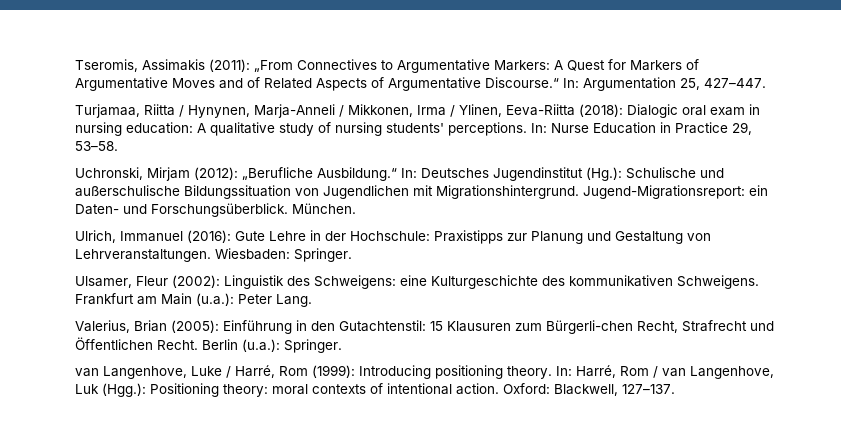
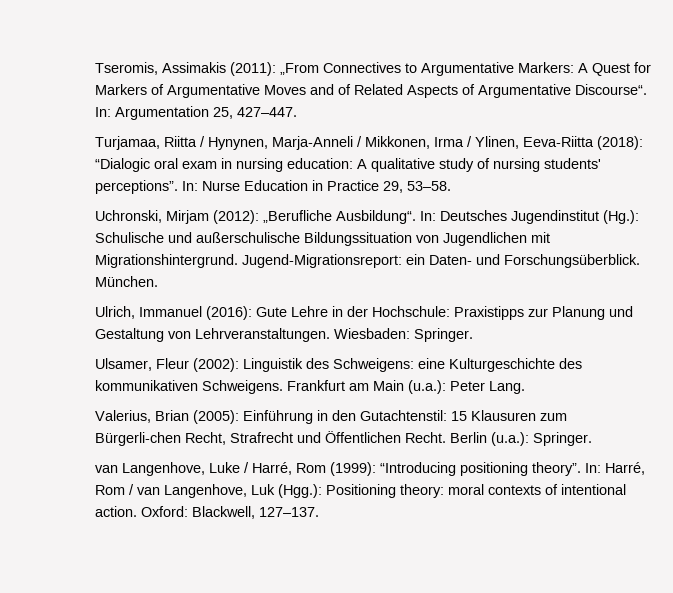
[484,77,559,88] Discourse.“ -> [574,84,647,95] Discourse“.
[626,104,678,118] Dialogic -> [94,158,150,172] “Dialogic
[447,122,527,136] perceptions. -> [94,180,178,194] perceptions”.
[316,167,397,181] Ausbildung.“ -> [335,210,416,224] Ausbildung“.
[358,365,552,379] Introducing positioning theory. -> [379,462,581,476] “Introducing positioning theory”.

